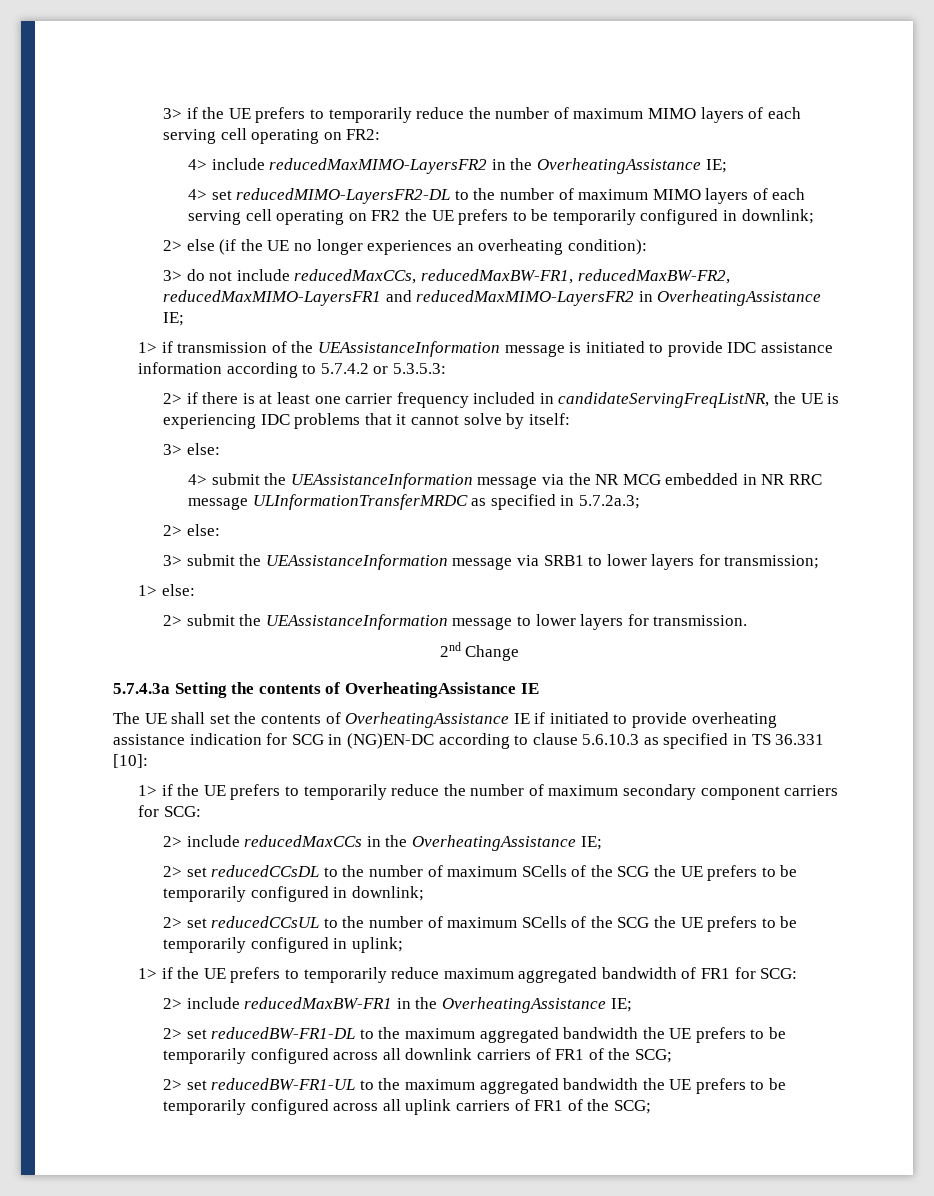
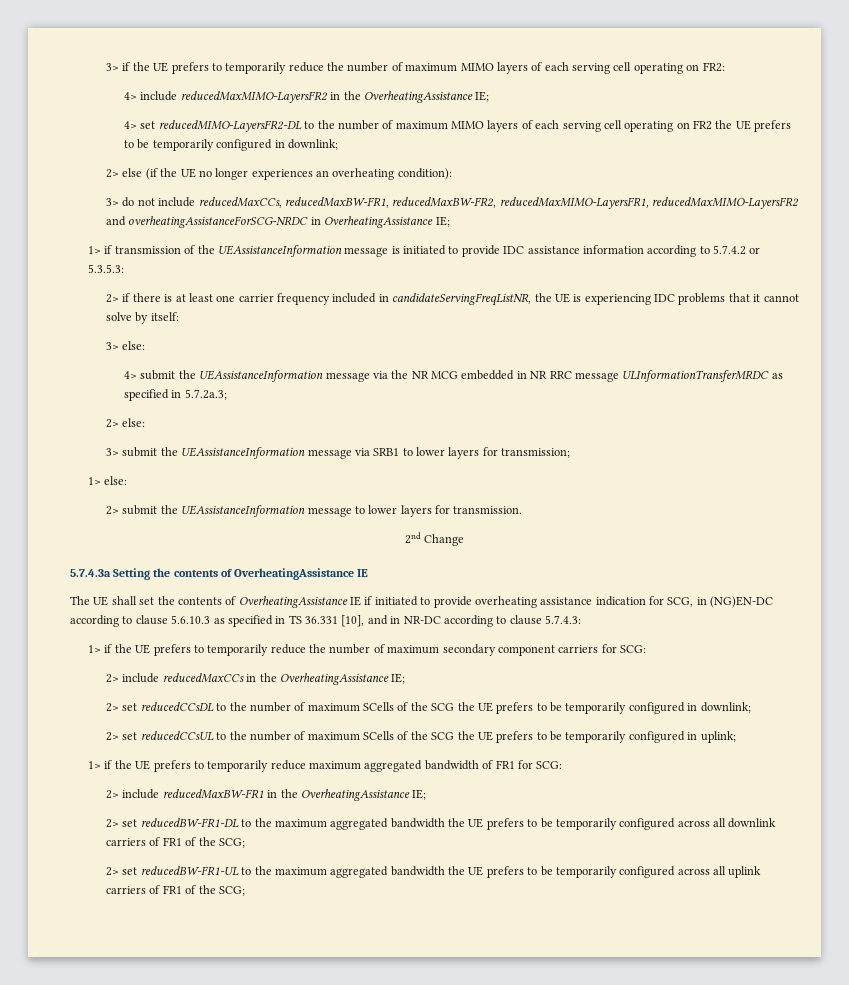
[162,290,635,306] reducedMaxMIMO-LayersFR1 and reducedMaxMIMO-LayersFR2 -> [499,197,800,209] [106,216,309,228] reducedMaxMIMO-LayersFR1, reducedMaxMIMO-LayersFR2 and overheatingAssistanceForSCG-NRDC
[291,734,324,745] SCG -> [667,597,694,607] SCG,
[113,754,148,768] [10]: -> [341,615,581,627] [10], and in NR-DC according to clause 5.7.4.3:

